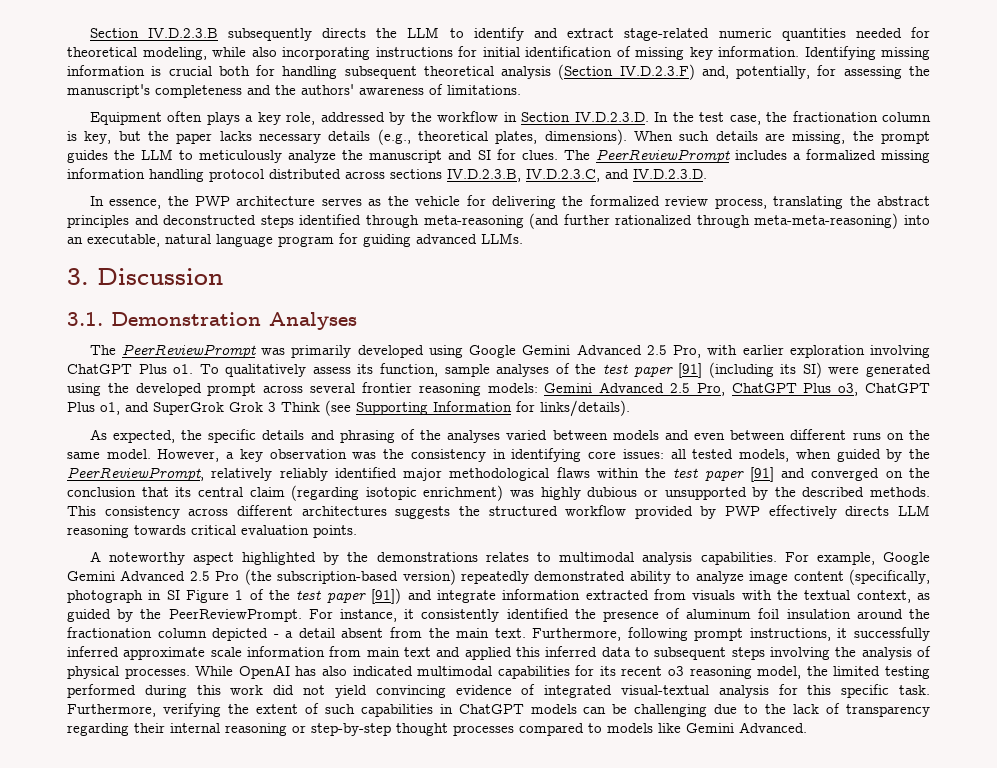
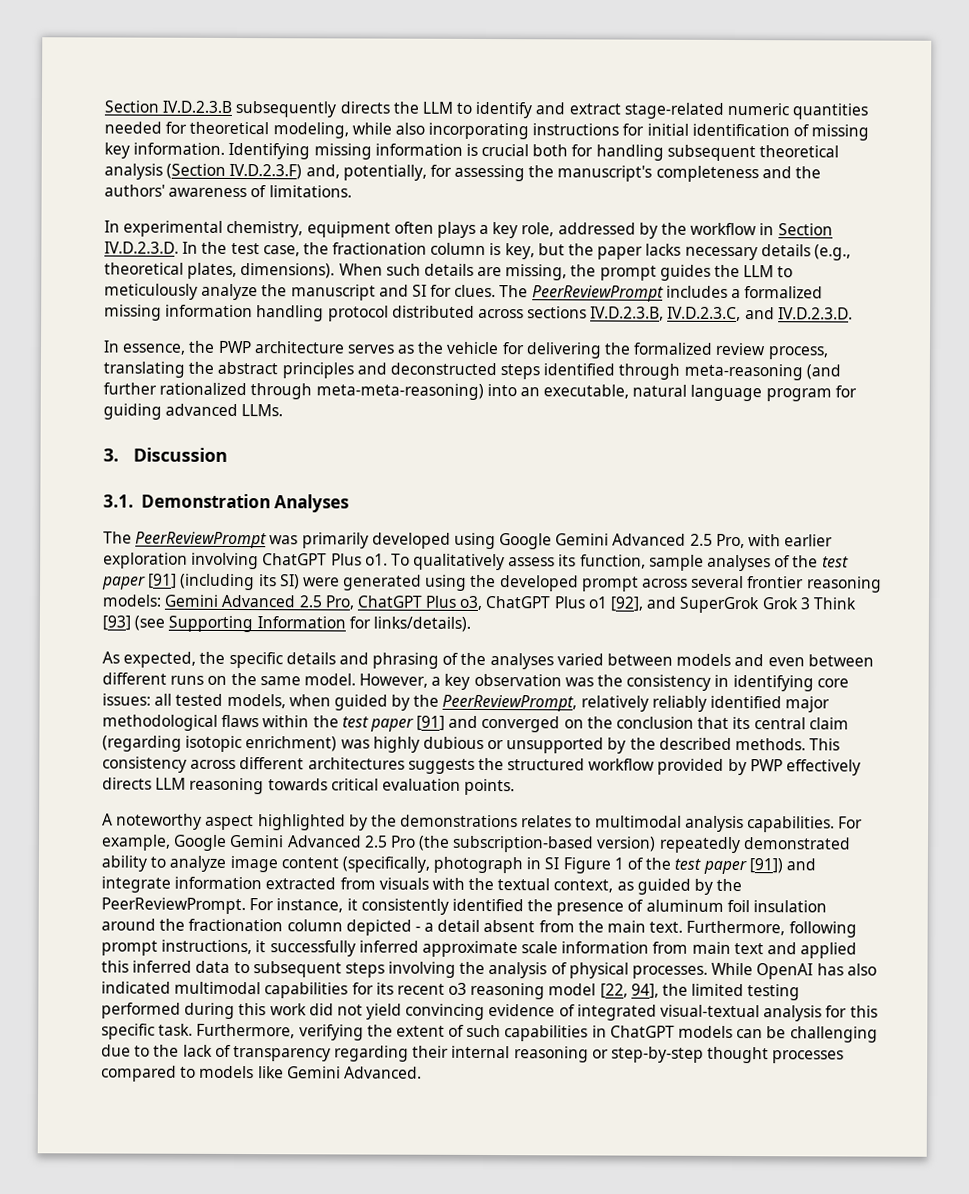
[89,112,162,125] Equipment -> [104,220,391,238] In experimental chemistry, equipment
[100,402,120,415] o1, -> [587,596,645,612] o1 [92],
(320, 407) none -> [102,615,131,631] [93]
[757,666,802,679] model, -> [548,983,659,999] model [22, 94],

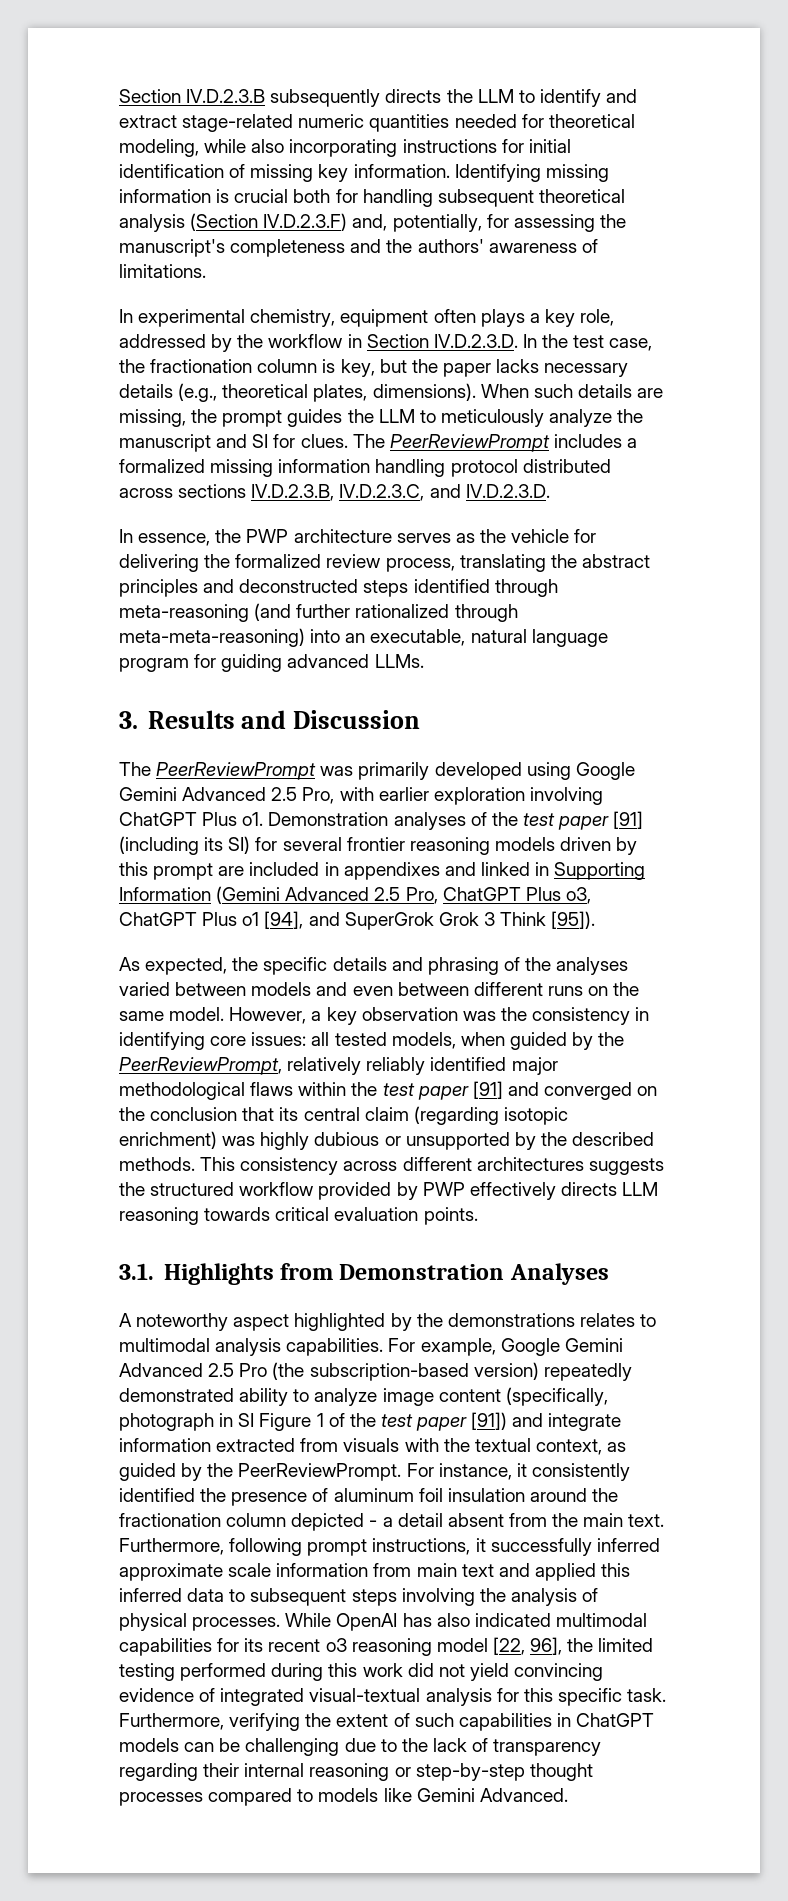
(119, 455) none -> [147,710,287,729] Results and
[103,493,350,513] // 3.1. Demonstration Analyses -> (421, 719) none
[390,553,704,571] To qualitatively assess its function, sample -> [268,812,389,826] Demonstration
[302,574,882,593] [102,594,220,607] were generated using the developed prompt across several frontier reasoning models: Gemini -> [255,837,638,855] [119,862,646,880] [119,886,281,904] for several frontier reasoning models driven by this prompt are included in appendixes and linked in Supporting Information (Gemini
[610,596,645,612] [92], -> [264,911,304,929] [94],
[102,615,471,633] [93] (see Supporting Information for links/details). -> [551,911,596,929] [95]).
(516, 787) none -> [119,1263,609,1285] // 3.1. Highlights from Demonstration Analyses
[630,983,659,999] 94], -> [530,1637,563,1655] 96],

